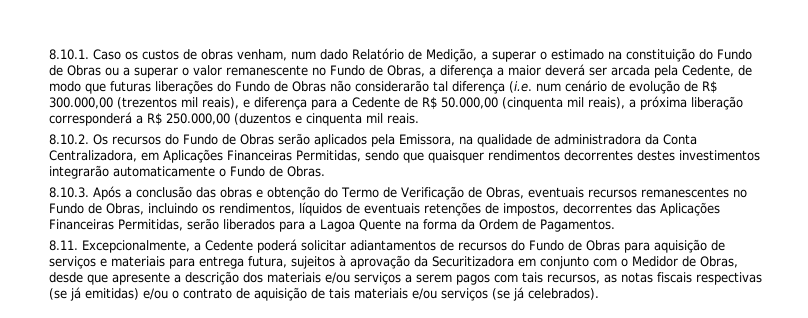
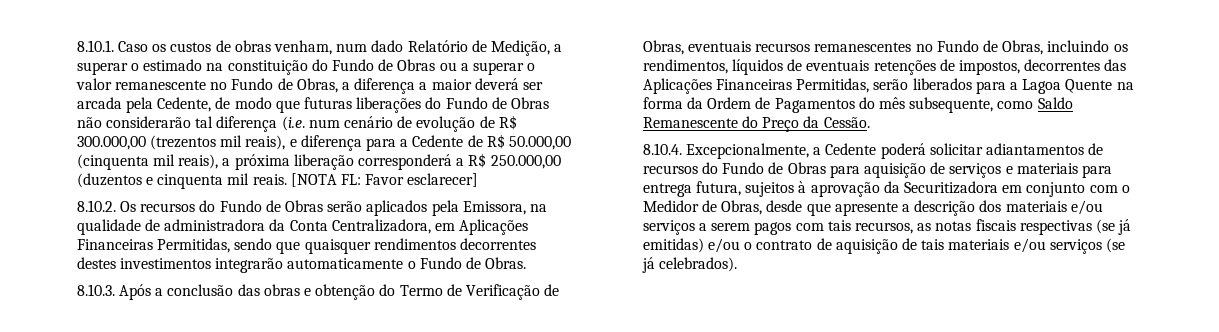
(419, 118) none -> [290,173,479,187] [NOTA FL: Favor esclarecer]
[539,219,615,232] [48,240,78,251] Pagamentos. // 8.11. -> [774,97,1073,113] [642,116,870,132] [642,143,682,155] Pagamentos do mês subsequente, como Saldo Remanescente do Preço da Cessão. // 8.10.4.

